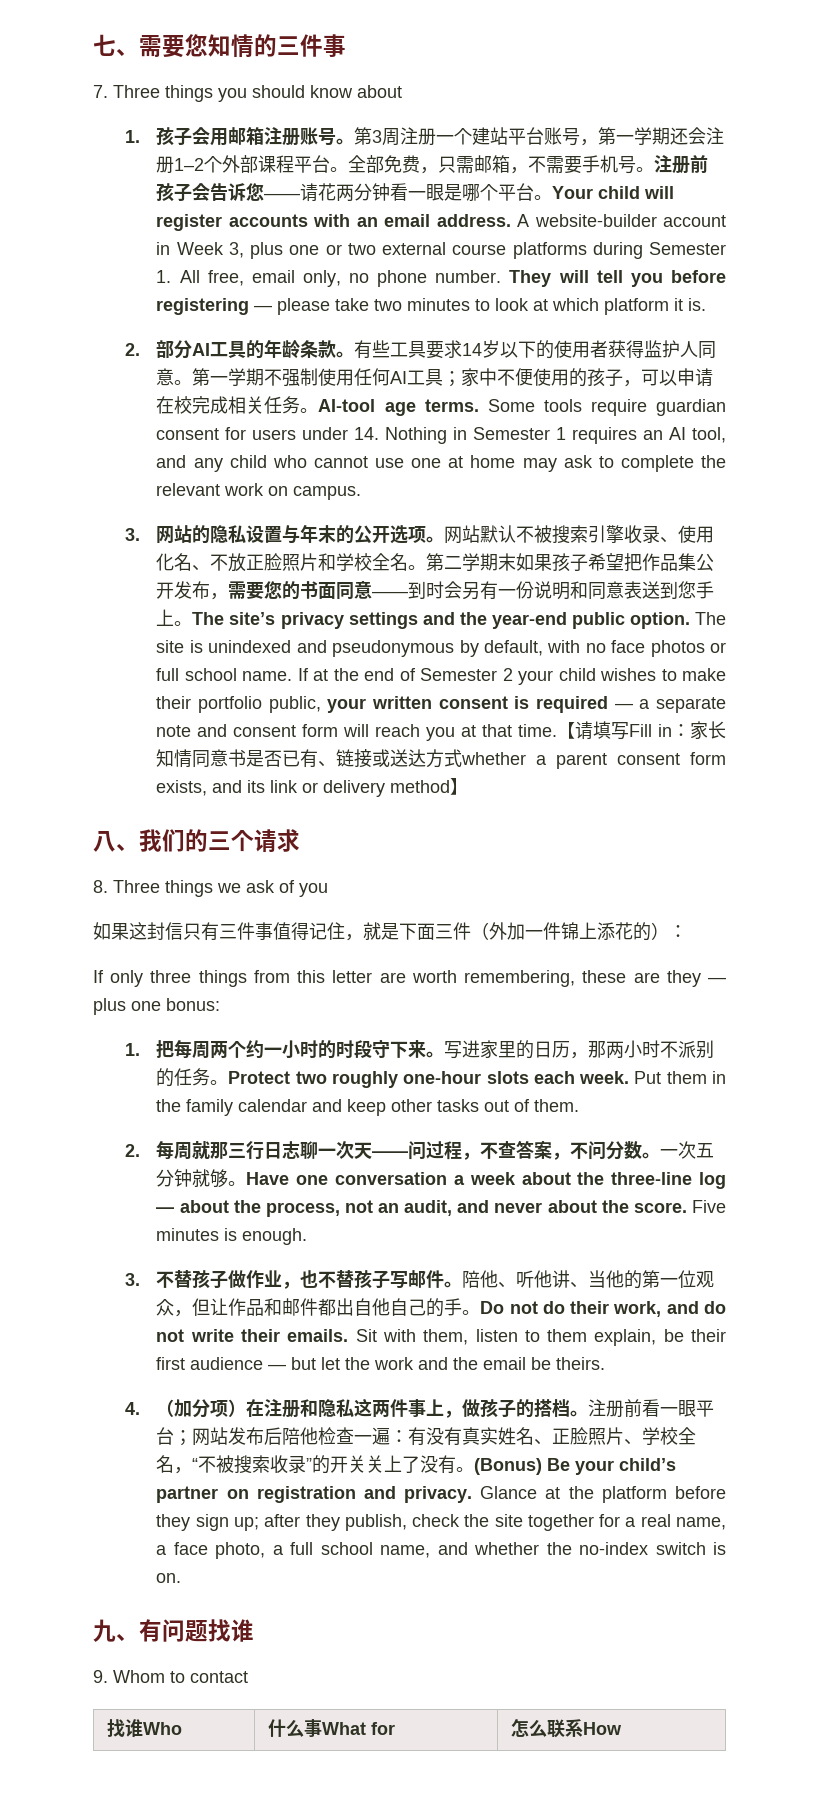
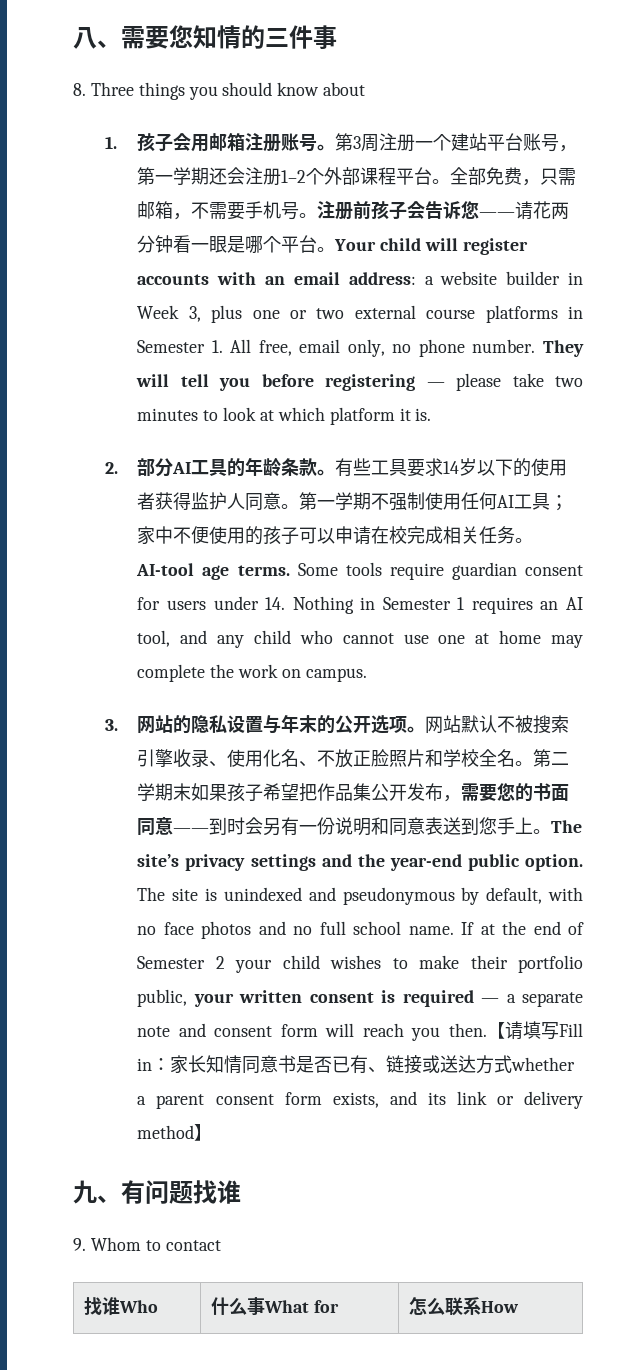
[93,34,116,56] 七 -> [73,27,97,49] 八
[93,85,108,98] 7. -> [73,83,86,96] 8.
[436,214,727,227] address. A website-builder account -> [348,271,561,285] address: a website builder
[592,242,643,259] during -> [568,306,583,319] in
[623,380,642,387] ， -> (300, 536) none
[563,455,614,468] ask to -> (583, 641) none
[156,483,221,496] relevant -> (235, 671) none
[710,642,726,653] or -> [258,921,313,935] and no
[461,724,558,737] at that time. -> [449,1023,488,1037] then.
[93,829,300,853] [93,880,328,897] [93,922,687,941] [93,970,727,987] [93,998,220,1015] [124,1039,715,1059] [156,1068,727,1088] [156,1099,580,1116] [124,1140,715,1160] [156,1169,726,1189] [156,1200,726,1217] [156,1228,308,1245] [124,1270,715,1289] [156,1298,726,1317] [156,1329,726,1346] [156,1357,606,1370] [124,1398,715,1418] [156,1427,697,1446] [156,1455,677,1475] [156,1486,726,1503] [156,1514,727,1531] [156,1542,727,1559] [156,1573,182,1583] // 八、我们的三个请求 // 8. Three things we ask of you // 如果这封信只有三件事值得记住，就是下面三件（外加一件锦上添花的）： // If only three things from this letter are worth remembering, these are they — plus one bonus: // 1.把每周两个约一小时的时段守下来。写进家里的日历，那两小时不派别的任务。Protect two roughly one-hour slots each week. Put them in the family calendar and keep other tasks out of them. // 2.每周就那三行日志聊一次天——问过程，不查答案，不问分数。一次五分钟就够。Have one conversation a week about the three-line log — about the process, not an audit, and never about the score. Five minutes is enough. // 3.不替孩子做作业，也不替孩子写邮件。陪他、听他讲、当他的第一位观众，但让作品和邮件都出自他自己的手。Do not do their work, and do not write their emails. Sit with them, listen to them explain, be their first audience — but let the work and the email be theirs. // 4.（加分项）在注册和隐私这两件事上，做孩子的搭档。注册前看一眼平台；网站发布后陪他检查一遍：有没有真实姓名、正脸照片、学校全名，“不被搜索收录”的开关关上了没有。(Bonus) Be your child’s partner on registration and privacy. Glance at the platform before they sign up; after they publish, check the site together for a real name, a face photo, a full school name, and whether the no-index switch is on. -> (213, 1132) none

